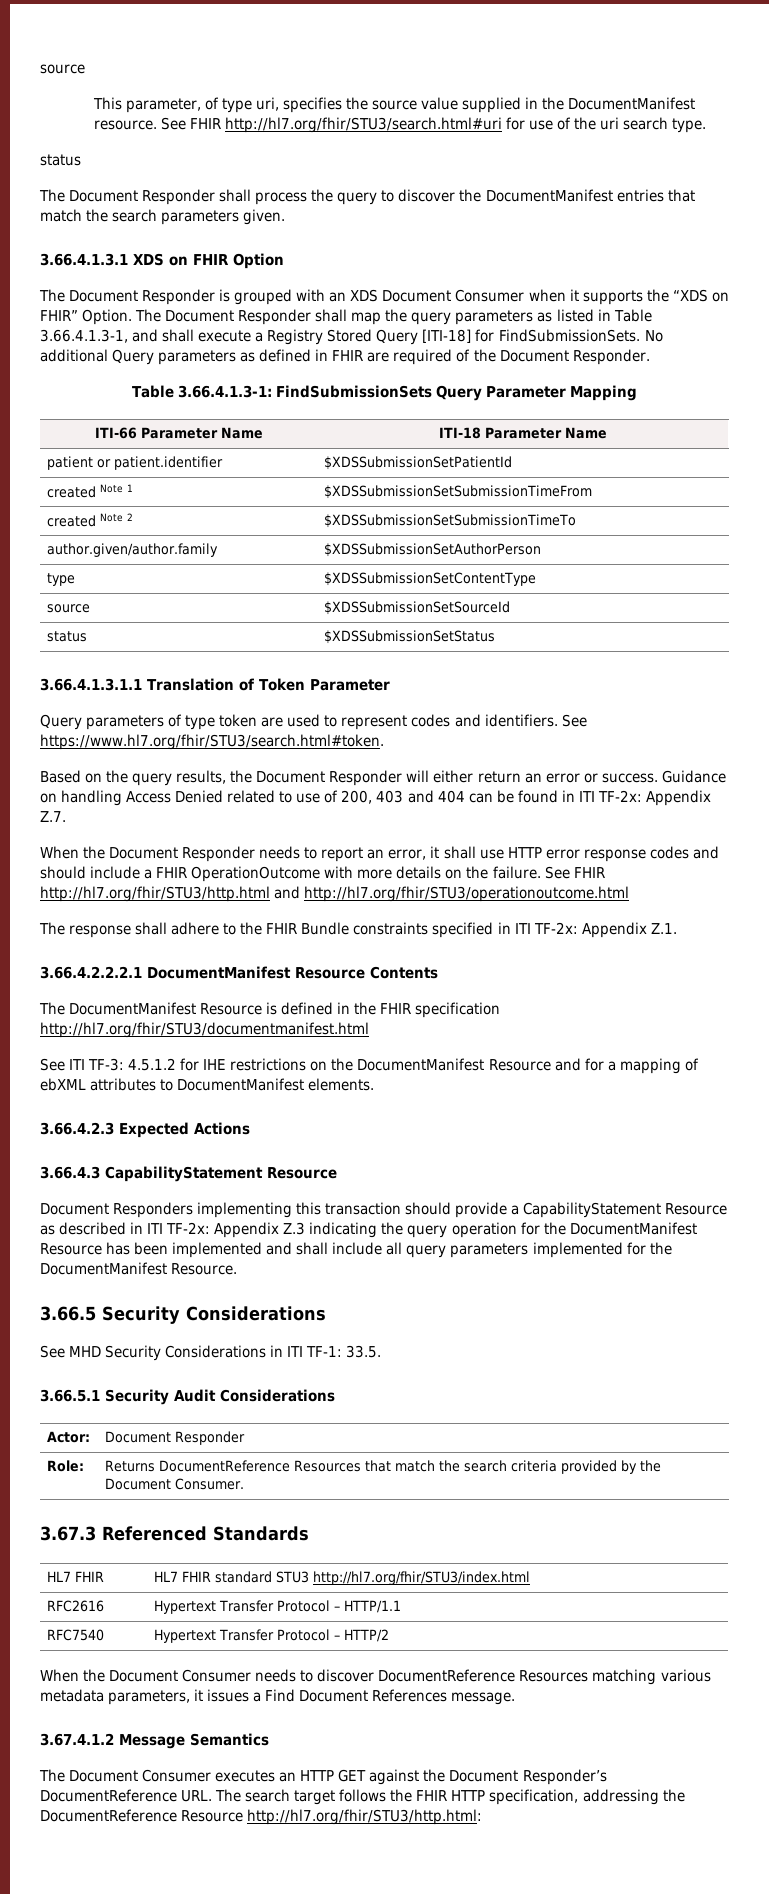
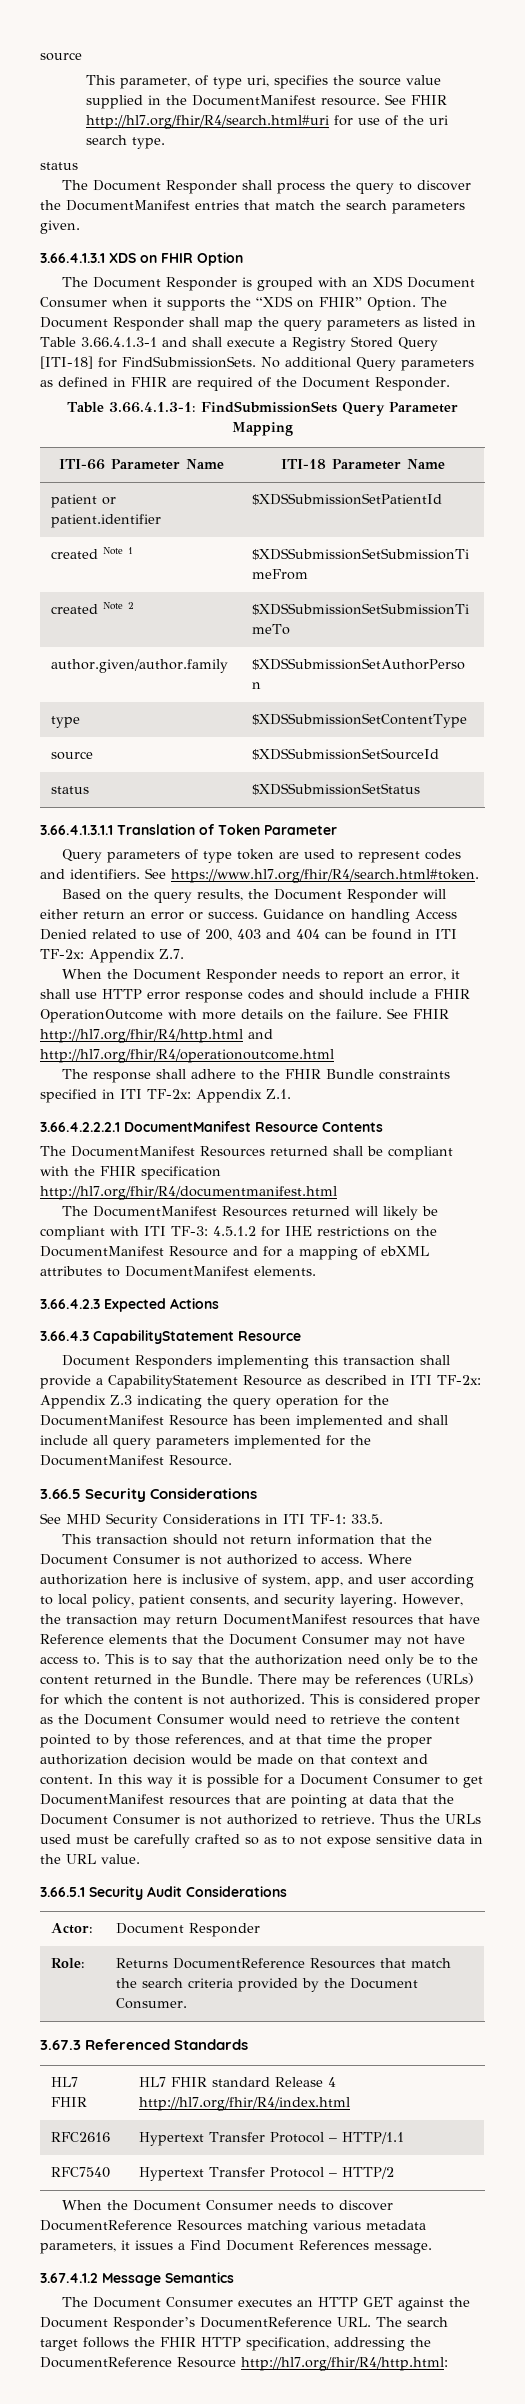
[224,117,502,133] http://hl7.org/fhir/STU3/search.html#uri -> [85,115,329,129] http://hl7.org/fhir/R4/search.html#uri
[40,329,128,343] 3.66.4.1.3-1, -> [80,337,157,347] 3.66.4.1.3-1
[40,734,384,750] https://www.hl7.org/fhir/STU3/search.html#token. -> [171,869,479,883] https://www.hl7.org/fhir/R4/search.html#token.
[40,886,630,902] http://hl7.org/fhir/STU3/http.html and http://hl7.org/fhir/STU3/operationoutcome.html -> [40,1029,273,1043] [40,1049,334,1063] http://hl7.org/fhir/R4/http.html and http://hl7.org/fhir/R4/operationoutcome.html
[200,1002,501,1018] [40,1022,369,1038] [40,1058,65,1071] Resource is defined in the FHIR specification http://hl7.org/fhir/STU3/documentmanifest.html // See -> [200,1146,453,1160] [40,1166,221,1180] [40,1186,337,1200] [62,1206,439,1220] [40,1226,139,1240] Resources returned shall be compliant with the FHIR specification http://hl7.org/fhir/R4/documentmanifest.html // The DocumentManifest Resources returned will likely be compliant with
[405,1202,452,1215] should -> [420,1355,451,1365] shall
(382, 1351) none -> [62,1534,433,1545] [40,1554,412,1565] [40,1574,474,1588] [40,1594,463,1608] [40,1614,480,1628] [40,1634,465,1648] [40,1654,478,1668] [40,1673,474,1688] [40,1694,480,1708] [40,1714,460,1725] [40,1734,432,1748] [40,1754,428,1765] [40,1774,483,1788] [40,1794,454,1808] [40,1814,481,1825] [40,1834,483,1848] [40,1854,140,1864] // This transaction should not return information that the Document Consumer is not authorized to access. Where authorization here is inclusive of system, app, and user according to local policy, patient consents, and security layering. However, the transaction may return DocumentManifest resources that have Reference elements that the Document Consumer may not have access to. This is to say that the authorization need only be to the content returned in the Bundle. There may be references (URLs) for which the content is not authorized. This is considered proper as the Document Consumer would need to retrieve the content pointed to by those references, and at that time the proper authorization decision would be made on that context and content. In this way it is possible for a Document Consumer to get DocumentManifest resources that are pointing at data that the Document Consumer is not authorized to retrieve. Thus the URLs used must be carefully crafted so as to not expose sensitive data in the URL value.
[276,1571,531,1585] STU3 http://hl7.org/fhir/STU3/index.html -> [275,2077,337,2087] [139,2097,351,2111] Release 4 http://hl7.org/fhir/R4/index.html
[247,1809,483,1825] http://hl7.org/fhir/STU3/http.html: -> [241,2357,448,2371] http://hl7.org/fhir/R4/http.html:

